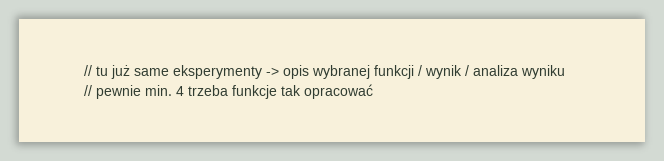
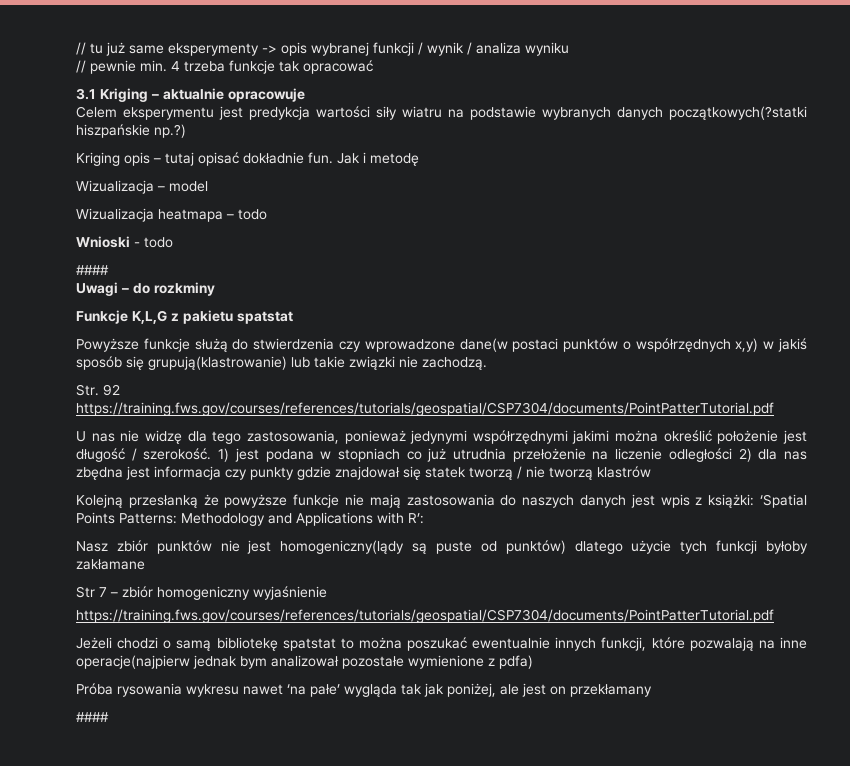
(373, 91) none -> [76,88,305,102] [76,106,807,120] [76,124,186,138] [76,152,419,166] [76,180,208,194] [76,208,267,222] [76,236,173,248] [76,265,109,275] [76,282,215,296] [76,310,293,324] [76,338,808,352] [76,356,487,370] [76,384,120,396] [76,402,774,416] [76,430,807,444] [76,448,808,462] [76,466,651,480] [76,494,807,508] [76,512,424,526] [76,540,808,554] [76,559,145,570] [76,586,327,600] [76,609,774,623] [76,637,807,651] [76,655,533,669] [76,683,652,697] [76,712,109,722] // 3.1 Kriging – aktualnie opracowuje // Celem eksperymentu jest predykcja wartości siły wiatru na podstawie wybranych danych początkowych(?statki hiszpańskie np.?) // Kriging opis – tutaj opisać dokładnie fun. Jak i metodę // Wizualizacja – model // Wizualizacja heatmapa – todo // Wnioski - todo // #### // Uwagi – do rozkminy // Funkcje K,L,G z pakietu spatstat // Powyższe funkcje służą do stwierdzenia czy wprowadzone dane(w postaci punktów o współrzędnych x,y) w jakiś sposób się grupują(klastrowanie) lub takie związki nie zachodzą. // Str. 92 https://training.fws.gov/courses/references/tutorials/geospatial/CSP7304/documents/PointPatterTutorial.pdf // U nas nie widzę dla tego zastosowania, ponieważ jedynymi współrzędnymi jakimi można określić położenie jest długość / szerokość. 1) jest podana w stopniach co już utrudnia przełożenie na liczenie odległości 2) dla nas zbędna jest informacja czy punkty gdzie znajdował się statek tworzą / nie tworzą klastrów // Kolejną przesłanką że powyższe funkcje nie mają zastosowania do naszych danych jest wpis z książki: ‘Spatial Points Patterns: Methodology and Applications with R’: // Nasz zbiór punktów nie jest homogeniczny(lądy są puste od punktów) dlatego użycie tych funkcji byłoby zakłamane // Str 7 – zbiór homogeniczny wyjaśnienie // https://training.fws.gov/courses/references/tutorials/geospatial/CSP7304/documents/PointPatterTutorial.pdf // Jeżeli chodzi o samą bibliotekę spatstat to można poszukać ewentualnie innych funkcji, które pozwalają na inne operacje(najpierw jednak bym analizował pozostałe wymienione z pdfa) // Próba rysowania wykresu nawet ‘na pałe’ wygląda tak jak poniżej, ale jest on przekłamany // ####

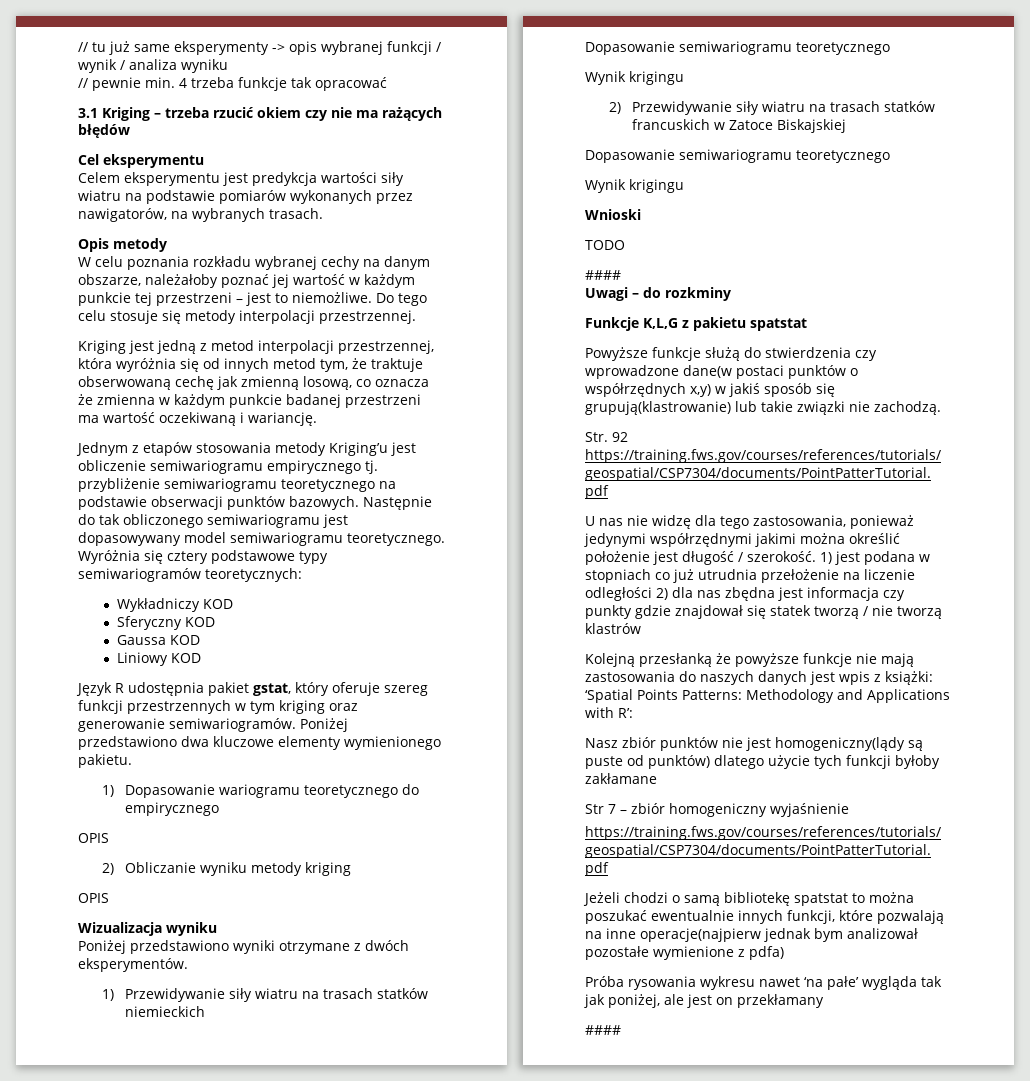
[163,88,305,102] aktualnie opracowuje -> [165,106,442,121] [78,124,130,138] [78,154,204,168] trzeba rzucić okiem czy nie ma rażących błędów // Cel eksperymentu
[542,106,807,120] [76,124,186,138] [76,152,419,166] [76,180,208,194] [76,208,267,222] wybranych danych początkowych(?statki hiszpańskie np.?) // Kriging opis – tutaj opisać dokładnie fun. Jak i metodę // Wizualizacja – model // Wizualizacja heatmapa – todo -> [219,190,413,204] [78,208,323,222] [78,238,167,252] [78,256,430,270] [78,274,415,288] [78,292,427,306] [78,310,416,324] [78,340,434,354] [78,358,423,372] [78,376,429,390] [78,394,421,408] [78,412,317,426] [76,442,416,456] [78,460,378,474] [78,478,396,492] [78,496,432,510] [78,514,348,528] [78,532,445,546] [78,550,328,564] [78,568,302,582] [116,598,233,612] [116,616,215,630] [116,635,200,645] [116,652,201,666] [76,682,428,696] [78,700,358,714] [78,718,348,732] [78,736,441,750] [78,754,132,768] [101,784,420,798] [125,802,220,816] [78,833,109,843] [101,862,352,876] [78,893,109,903] [78,922,217,936] [78,940,409,954] [78,958,188,972] [101,988,429,1002] [125,1006,206,1017] [585,41,890,55] [585,71,684,85] [608,101,936,115] [632,119,847,133] [585,149,890,163] [585,179,684,193] pomiarów wykonanych przez nawigatorów, na wybranych trasach. // Opis metody // W celu poznania rozkładu wybranej cechy na danym obszarze, należałoby poznać jej wartość w każdym punkcie tej przestrzeni – jest to niemożliwe. Do tego celu stosuje się metody interpolacji przestrzennej. // Kriging jest jedną z metod interpolacji przestrzennej, która wyróżnia się od innych metod tym, że traktuje obserwowaną cechę jak zmienną losową, co oznacza że zmienna w każdym punkcie badanej przestrzeni ma wartość oczekiwaną i wariancję. // Jednym z etapów stosowania metody Kriging’u jest obliczenie semiwariogramu empirycznego tj. przybliżenie semiwariogramu teoretycznego na podstawie obserwacji punktów bazowych. Następnie do tak obliczonego semiwariogramu jest dopasowywany model semiwariogramu teoretycznego. Wyróżnia się cztery podstawowe typy semiwariogramów teoretycznych: // Wykładniczy KOD // Sferyczny KOD // Gaussa KOD // Liniowy KOD // Język R udostępnia pakiet gstat, który oferuje szereg funkcji przestrzennych w tym kriging oraz generowanie semiwariogramów. Poniżej przedstawiono dwa kluczowe elementy wymienionego pakietu. // 1) Dopasowanie wariogramu teoretycznego do empirycznego // OPIS // 2) Obliczanie wyniku metody kriging // OPIS // Wizualizacja wyniku // Poniżej przedstawiono wyniki otrzymane z dwóch eksperymentów. // 1) Przewidywanie siły wiatru na trasach statków niemieckich // Dopasowanie semiwariogramu teoretycznego // Wynik krigingu // 2) Przewidywanie siły wiatru na trasach statków francuskich w Zatoce Biskajskiej // Dopasowanie semiwariogramu teoretycznego // Wynik krigingu
[134,237,173,248] - todo -> [585,240,625,250] // TODO

